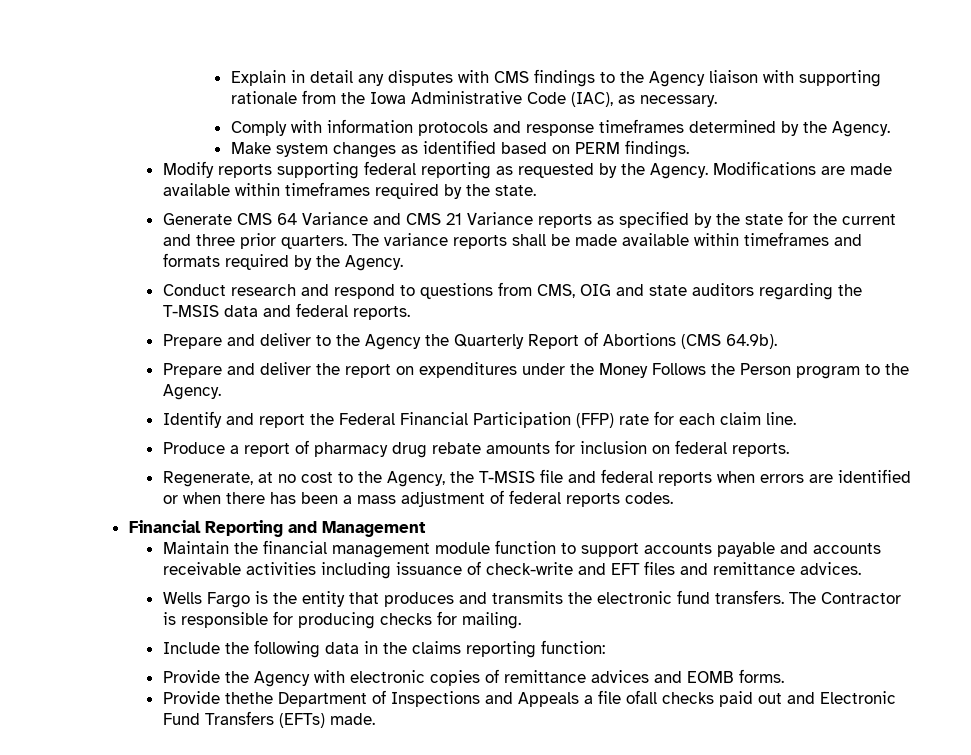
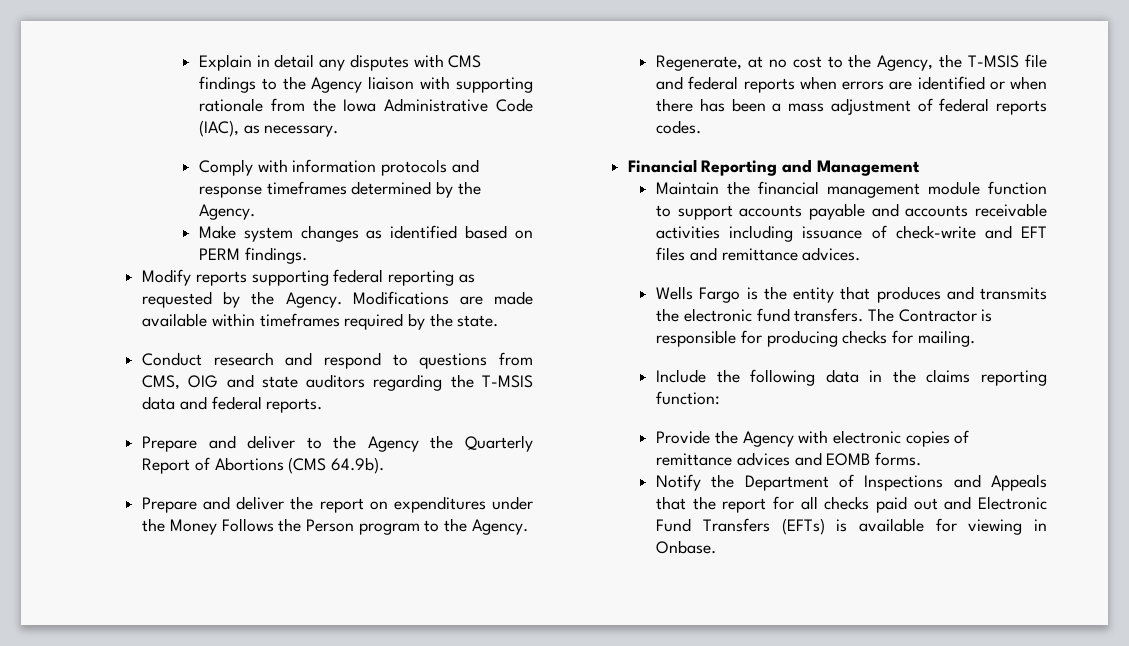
[162,211,896,228] [162,232,862,249] [162,253,403,271] // Generate CMS 64 Variance and CMS 21 Variance reports as specified by the state for the current and three prior quarters. The variance reports shall be made available within timeframes and formats required by the Agency. -> (499, 321) none
[162,411,796,428] [162,440,789,458] // Identify and report the Federal Financial Participation (FFP) rate for each claim line. // Produce a report of pharmacy drug rebate amounts for inclusion on federal reports. -> (528, 527) none
[162,691,273,704] Provide thethe -> [656,474,735,491] Notify the
[583,690,657,704] a file ofall -> [656,496,818,513] that the report for all
[329,713,375,725] made. -> [836,518,1047,535] [656,540,717,554] is available for viewing in Onbase.

